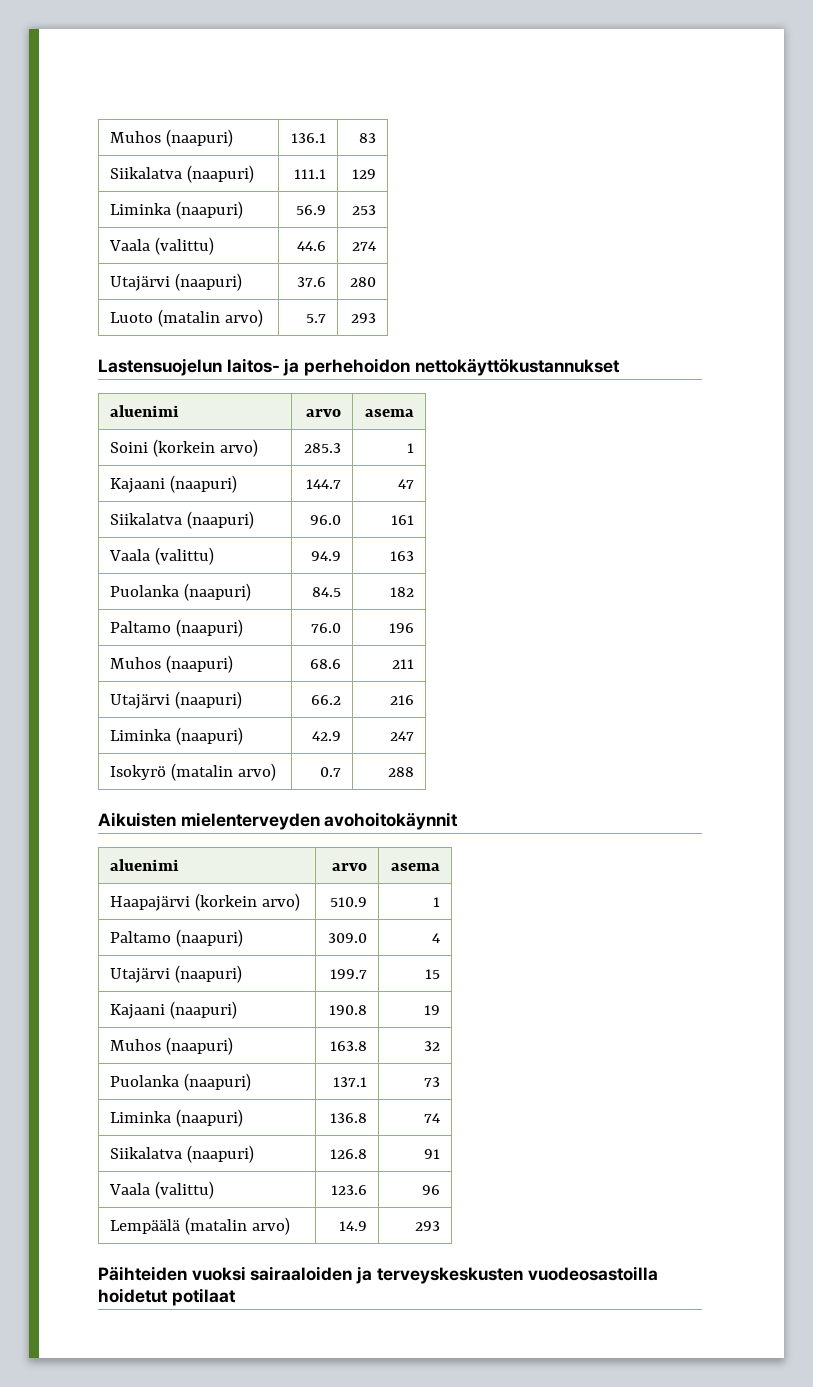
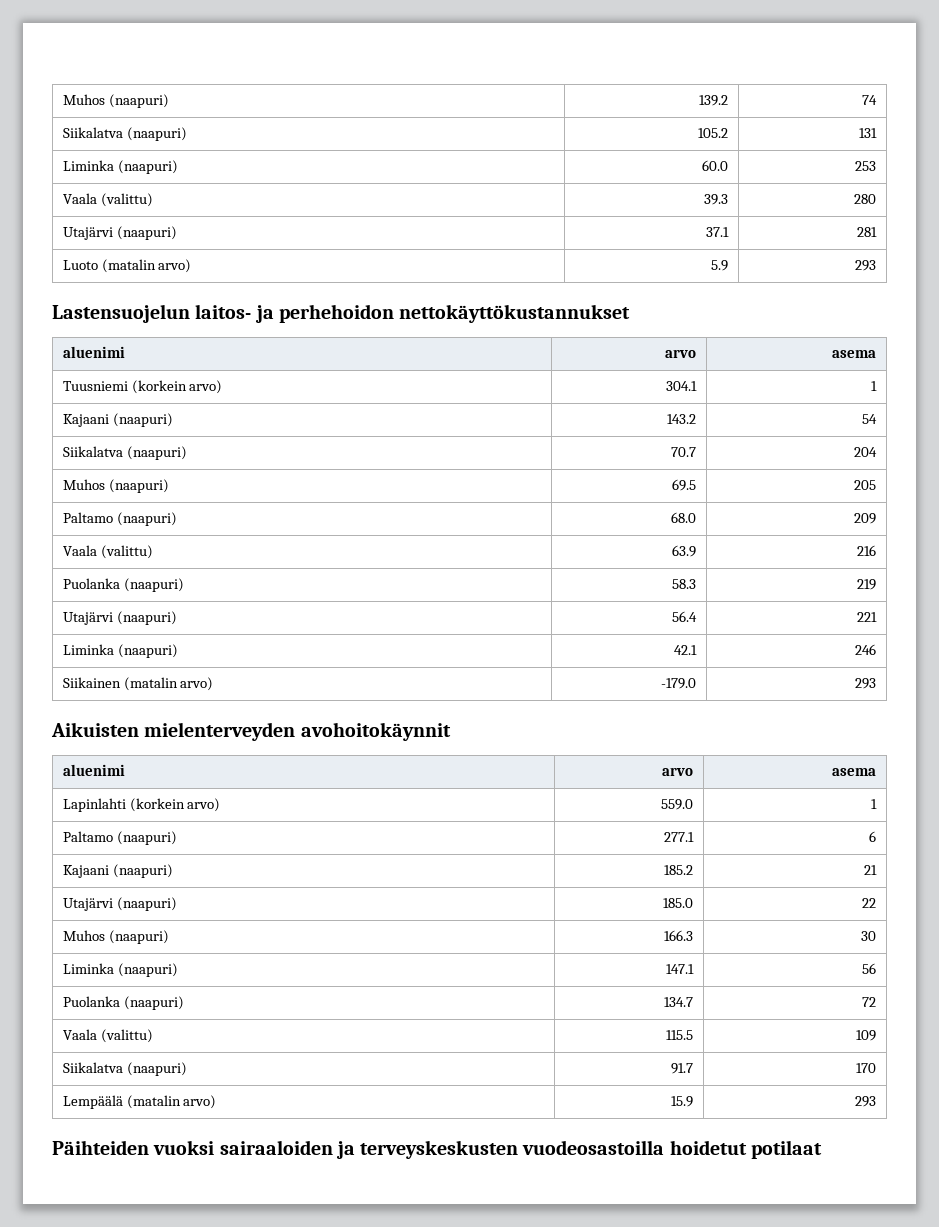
[109,129,233,147] [291,133,327,143] [359,133,377,143] [109,165,254,183] [294,169,327,179] [352,169,377,179] [109,201,243,219] [296,205,327,215] Muhos (naapuri) | 136.1 | 83 // Siikalatva (naapuri) | 111.1 | 129 // Liminka (naapuri) | 56.9 -> [62,94,169,108] [699,95,729,106] [862,95,878,105] [62,127,187,141] [698,128,729,138] [859,128,878,138] [62,160,178,174] [702,160,729,171] Muhos (naapuri) | 139.2 | 74 // Siikalatva (naapuri) | 105.2 | 131 // Liminka (naapuri) | 60.0
[297,241,327,251] [352,241,377,251] [109,273,242,291] [297,277,327,287] [350,277,377,287] 44.6 | 274 // Utajärvi (naapuri) | 37.6 | 280 -> [704,194,729,205] [854,194,877,204] [62,226,177,240] [706,227,730,237] [857,227,878,237] 39.3 | 280 // Utajärvi (naapuri) | 37.1 | 281
[306,314,327,323] 5.7 -> [711,260,729,271] 5.9
[109,439,258,457] [304,443,342,453] Soini (korkein arvo) | 285.3 -> [62,380,223,394] [666,381,698,391] Tuusniemi (korkein arvo) | 304.1
[306,479,342,489] [398,479,415,489] [109,511,254,529] [310,515,342,525] [391,515,415,525] [108,547,214,565] [311,551,342,561] [390,551,415,561] [109,583,251,601] [312,587,342,597] [390,587,415,597] [109,619,243,637] [311,623,342,633] [389,623,415,633] [109,655,233,673] [310,659,342,669] [392,659,415,669] [109,691,242,709] [311,695,342,705] [390,695,415,705] [109,727,243,745] [312,731,342,741] [390,731,415,741] [109,763,276,781] [320,767,342,777] [388,767,415,777] 144.7 | 47 // Siikalatva (naapuri) | 96.0 | 161 // Vaala (valittu) | 94.9 | 163 // Puolanka (naapuri) | 84.5 | 182 // Paltamo (naapuri) | 76.0 | 196 // Muhos (naapuri) | 68.6 | 211 // Utajärvi (naapuri) | 66.2 | 216 // Liminka (naapuri) | 42.9 | 247 // Isokyrö (matalin arvo) | 0.7 | 288 -> [667,414,697,424] [862,414,878,424] [62,446,187,460] [671,447,697,457] [854,447,878,457] [62,479,169,493] [672,479,697,491] [854,480,877,490] [62,512,177,526] [671,512,697,523] [854,513,877,524] [62,545,153,559] [672,545,697,557] [857,545,877,556] [62,578,184,592] [672,579,697,589] [857,579,877,590] [62,611,177,625] [672,611,698,622] [857,612,878,622] [62,644,178,658] [674,645,698,655] [855,644,877,655] [62,677,214,691] [661,678,697,689] [855,678,877,689] 143.2 | 54 // Siikalatva (naapuri) | 70.7 | 204 // Muhos (naapuri) | 69.5 | 205 // Paltamo (naapuri) | 68.0 | 209 // Vaala (valittu) | 63.9 | 216 // Puolanka (naapuri) | 58.3 | 219 // Utajärvi (naapuri) | 56.4 | 221 // Liminka (naapuri) | 42.1 | 246 // Siikainen (matalin arvo) | -179.0 | 293
[109,893,300,911] [330,897,368,907] Haapajärvi (korkein arvo) | 510.9 -> [62,798,221,812] [661,799,694,810] Lapinlahti (korkein arvo) | 559.0
[328,933,368,943] [432,933,441,943] [109,965,242,983] [330,969,368,979] [425,969,441,979] [109,1001,237,1019] [329,1005,368,1015] [424,1005,441,1015] [109,1037,233,1055] [330,1041,368,1051] [424,1041,441,1051] [109,1073,251,1091] [333,1077,368,1087] [424,1077,441,1087] [109,1109,243,1127] [330,1113,368,1123] [424,1113,441,1123] [109,1145,254,1163] [330,1149,368,1159] [424,1149,441,1159] [108,1181,214,1199] [331,1185,368,1195] [422,1185,441,1195] 309.0 | 4 // Utajärvi (naapuri) | 199.7 | 15 // Kajaani (naapuri) | 190.8 | 19 // Muhos (naapuri) | 163.8 | 32 // Puolanka (naapuri) | 137.1 | 73 // Liminka (naapuri) | 136.8 | 74 // Siikalatva (naapuri) | 126.8 | 91 // Vaala (valittu) | 123.6 | 96 -> [664,832,695,842] [869,831,877,842] [62,864,173,878] [664,865,694,875] [864,865,878,875] [62,897,177,911] [663,898,694,908] [862,898,877,908] [62,930,169,944] [664,930,694,941] [861,931,877,941] [62,963,178,977] [666,964,695,974] [862,963,877,974] [62,996,184,1010] [664,997,694,1007] [862,997,877,1007] [62,1029,153,1043] [666,1030,694,1040] [856,1030,877,1041] [62,1062,187,1076] [671,1063,694,1074] [856,1063,877,1073] 277.1 | 6 // Kajaani (naapuri) | 185.2 | 21 // Utajärvi (naapuri) | 185.0 | 22 // Muhos (naapuri) | 166.3 | 30 // Liminka (naapuri) | 147.1 | 56 // Puolanka (naapuri) | 134.7 | 72 // Vaala (valittu) | 115.5 | 109 // Siikalatva (naapuri) | 91.7 | 170
[339,1221,368,1231] 14.9 -> [671,1096,694,1107] 15.9

